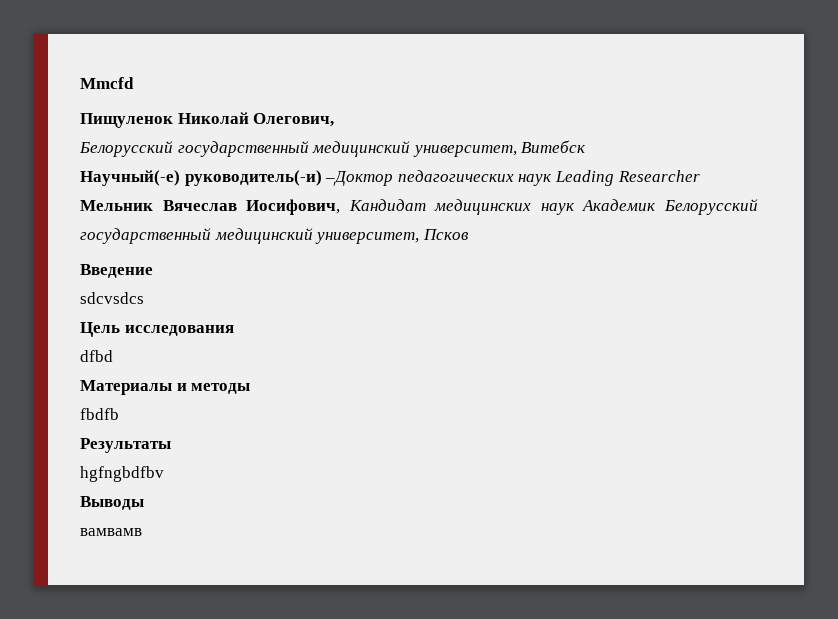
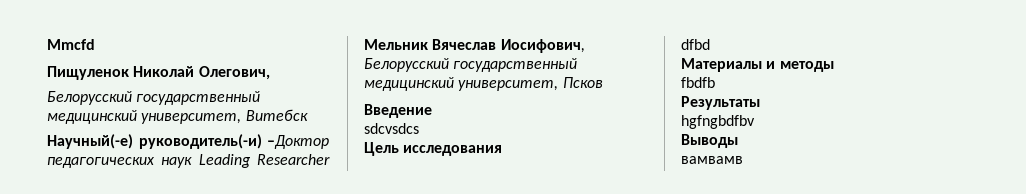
[348,199,657,215] Кандидат медицинских наук Академик -> (585, 46) none

